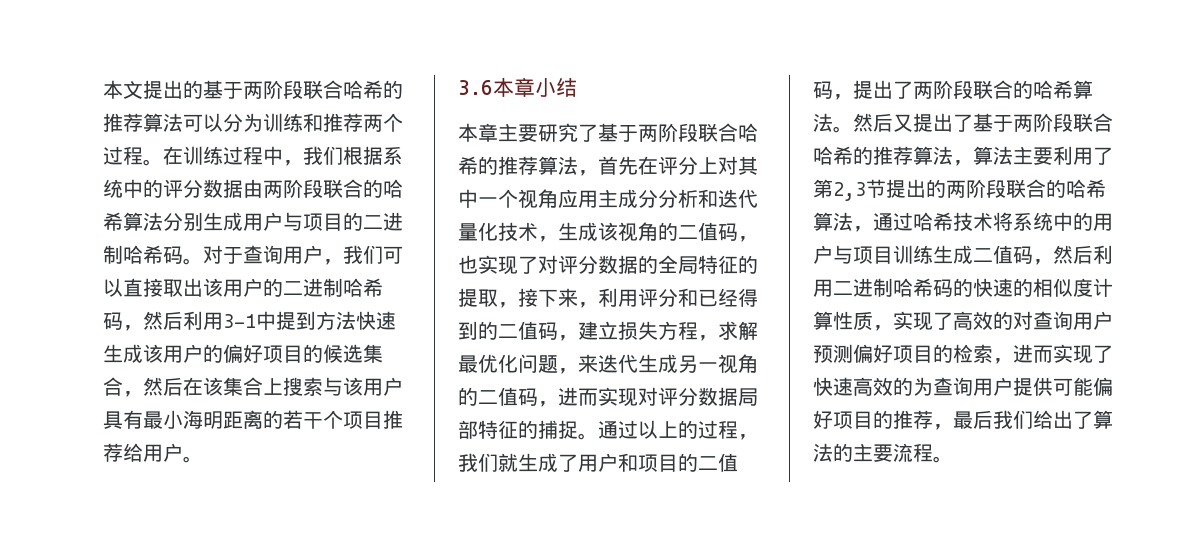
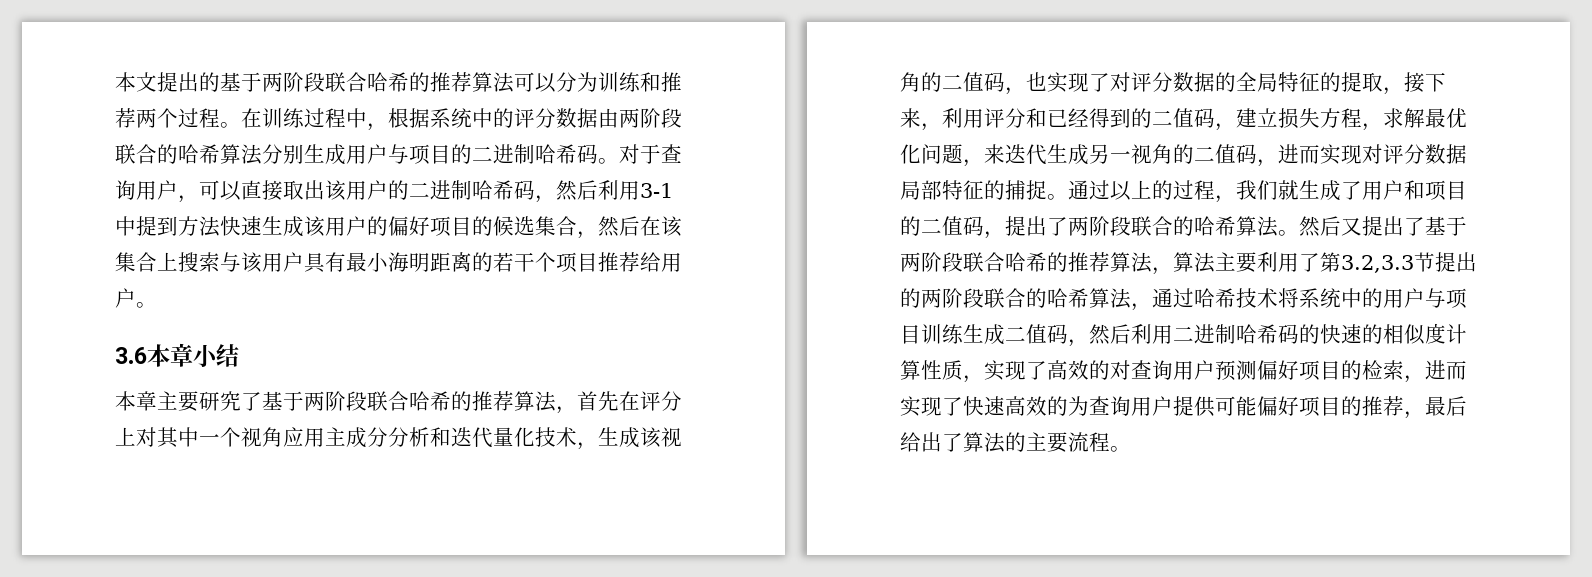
[303,146,343,165] 我们 -> (388, 127) none
[343,245,383,264] 我们 -> (199, 199) none
[833,182,866,201] 2,3 -> [1341,255,1414,273] 3.2,3.3
[993,410,1033,429] 我们 -> (1467, 406) none

